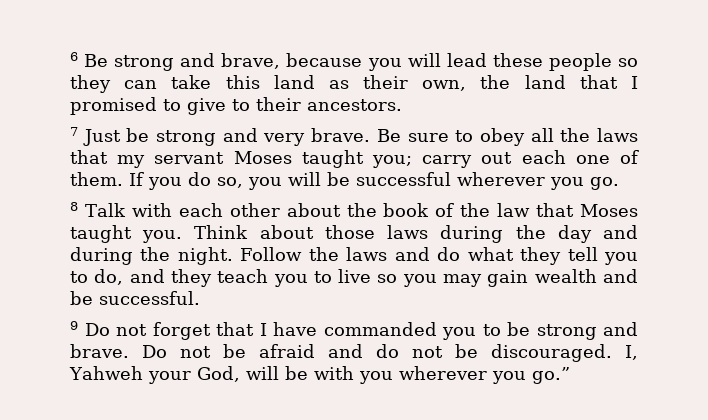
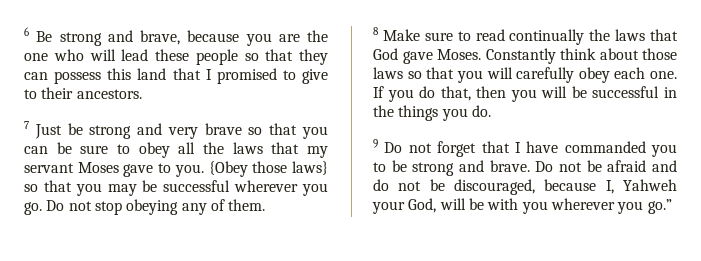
(402, 64) none -> [278,30,328,42] [24,49,84,61] are the one who
(638, 62) none -> [265,49,294,61] that
[171,75,212,89] take -> [54,71,102,84] possess
[328,75,566,91] as their own, the land -> (167, 74) none
[311,128,401,142] brave. Be -> [204,123,328,139] [24,142,72,154] brave so that you can be
[301,150,639,168] [70,172,321,190] taught you; carry out each one of them. If you do so, you will -> [123,161,329,177] [24,180,137,196] gave to you. {Obey those laws} so that you may
[70,202,638,217] [70,225,638,243] [70,247,639,265] [70,269,639,287] [70,291,200,305] // 8 Talk with each other about the book of the law that Moses taught you. Think about those laws during the day and during the night. Follow the laws and do what they tell you to do, and they teach you to live so you may gain wealth and be successful. -> [46,199,266,215] [373,27,678,45] [373,48,677,64] [373,67,677,83] [373,86,677,102] [373,105,491,121] Do not stop obeying any of them. // 8 Make sure to read continually the laws that God gave Moses. Constantly think about those laws so that you will carefully obey each one. If you do that, then you will be successful in the things you do.
[491,344,612,362] discouraged. -> [454,179,597,195] discouraged, because

